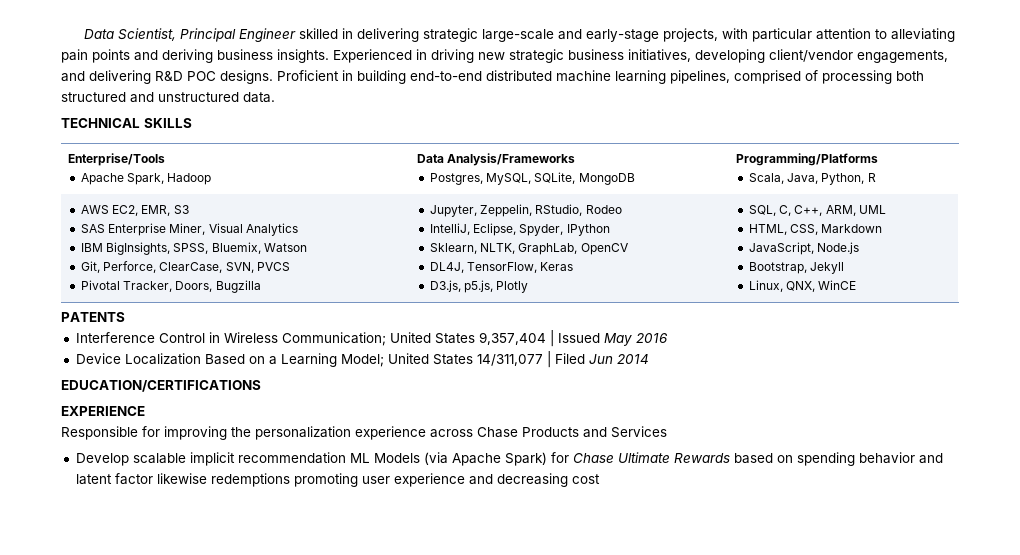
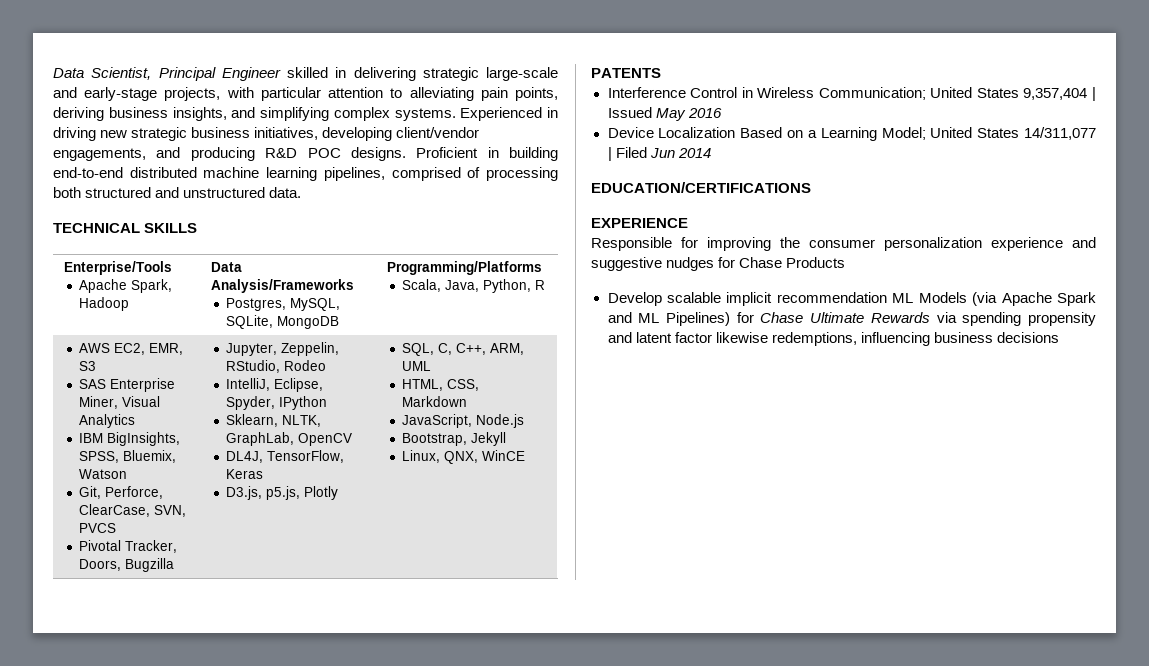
[92,49,329,63] points and deriving business insights. -> [515,87,558,101] [53,107,456,121] points, deriving business insights, and simplifying complex systems.
[89,70,151,84] delivering -> [190,147,255,161] producing
(251, 432) none -> [809,239,875,248] consumer
[430,429,473,438] across -> [1072,237,1096,248] [591,257,736,271] and suggestive nudges for
[583,426,667,438] and Services -> (846, 262) none
[504,452,943,466] [75,473,600,487] Spark) for Chase Ultimate Rewards based on spending behavior and latent factor likewise redemptions promoting user experience and decreasing cost -> [1057,292,1096,306] [607,312,1096,326] [607,332,1059,346] Spark and ML Pipelines) for Chase Ultimate Rewards via spending propensity and latent factor likewise redemptions, influencing business decisions

